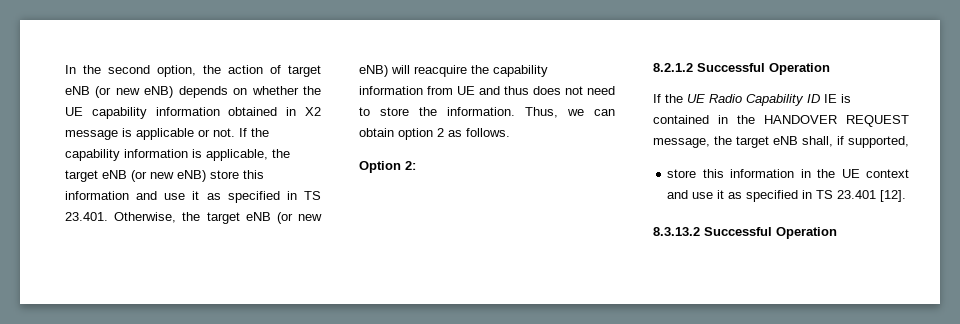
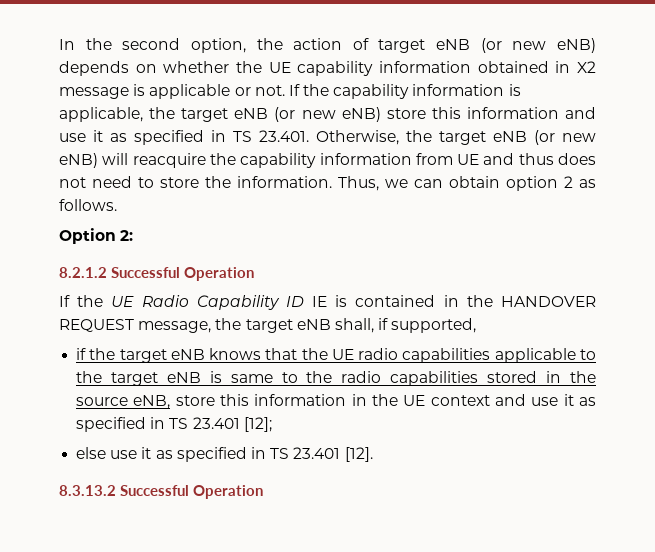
(909, 142) none -> [76,348,596,363] [76,371,596,386] [76,395,171,409] if the target eNB knows that the UE radio capabilities applicable to the target eNB is same to the radio capabilities stored in the source eNB,
(877, 194) none -> [243,417,272,432] [76,447,341,462] [12]; // else use it as specified in TS 23.401

